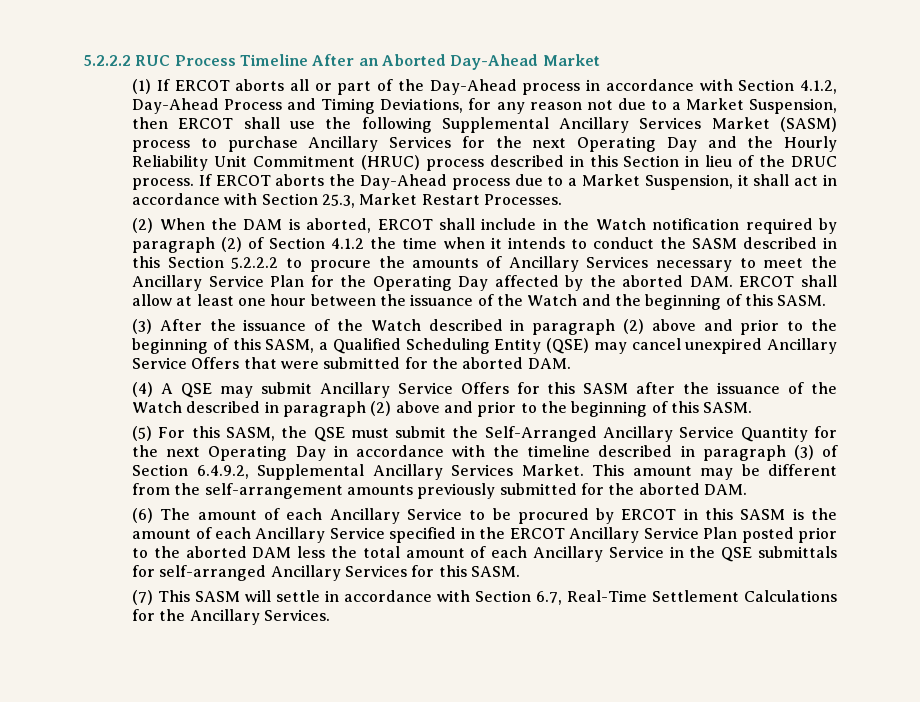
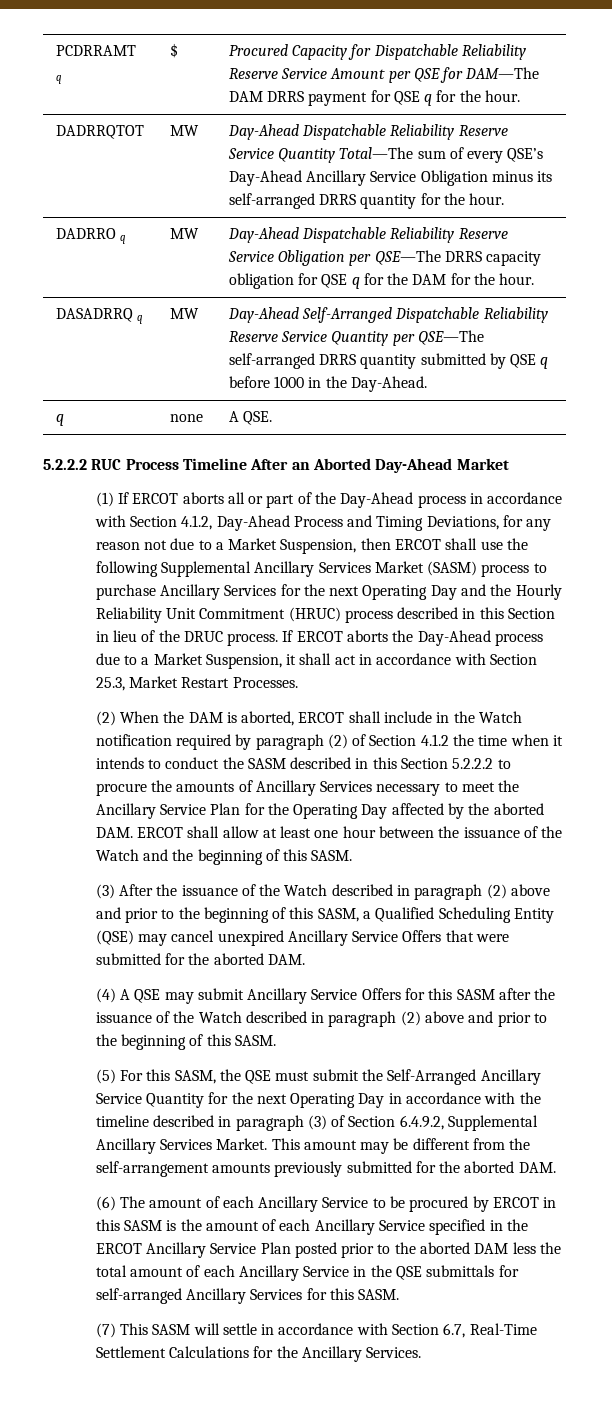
(83, 60) none -> [55,45,136,56] [55,75,62,84] [169,43,178,58] [228,44,526,60] [228,67,540,83] [228,90,521,106] [55,125,144,139] [169,125,199,136] [227,124,508,140] [227,147,544,163] [228,170,553,186] [228,193,505,209] [55,228,126,244] [169,228,199,239] [227,227,508,243] [227,250,542,266] [228,273,535,289] [55,308,143,324] [169,308,199,319] [227,307,548,323] [228,330,484,346] [228,353,549,369] [228,376,427,392] [55,414,64,426] [169,414,203,422] [228,411,272,425] PCDRRAMT q | $ | Procured Capacity for Dispatchable Reliability Reserve Service Amount per QSE for DAM—The DAM DRRS payment for QSE q for the hour. // DADRRQTOT | MW | Day-Ahead Dispatchable Reliability Reserve Service Quantity Total—The sum of every QSE’s Day-Ahead Ancillary Service Obligation minus its self-arranged DRRS quantity for the hour. // DADRRO q | MW | Day-Ahead Dispatchable Reliability Reserve Service Obligation per QSE—The DRRS capacity obligation for QSE q for the DAM for the hour. // DASADRRQ q | MW | Day-Ahead Self-Arranged Dispatchable Reliability Reserve Service Quantity per QSE—The self-arranged DRRS quantity submitted by QSE q before 1000 in the Day-Ahead. // q | none | A QSE. //

